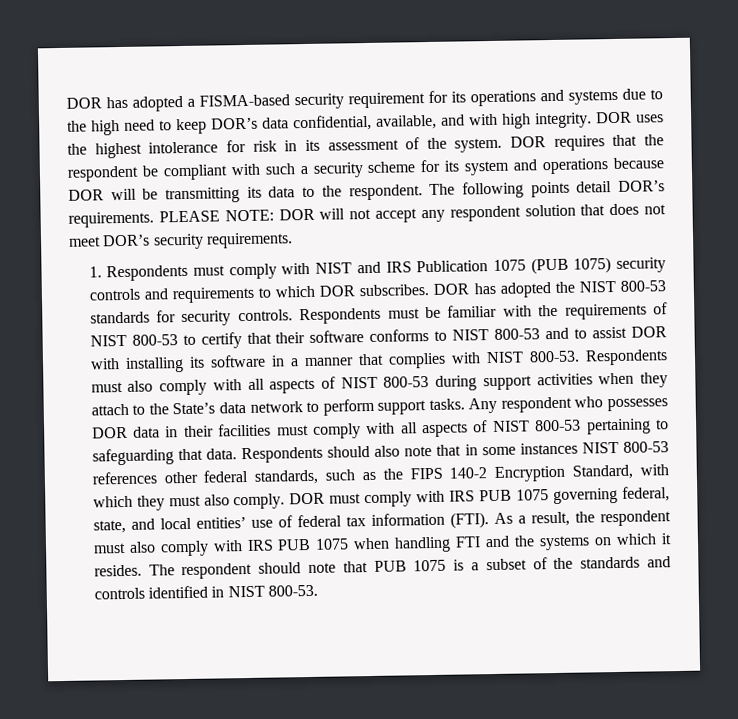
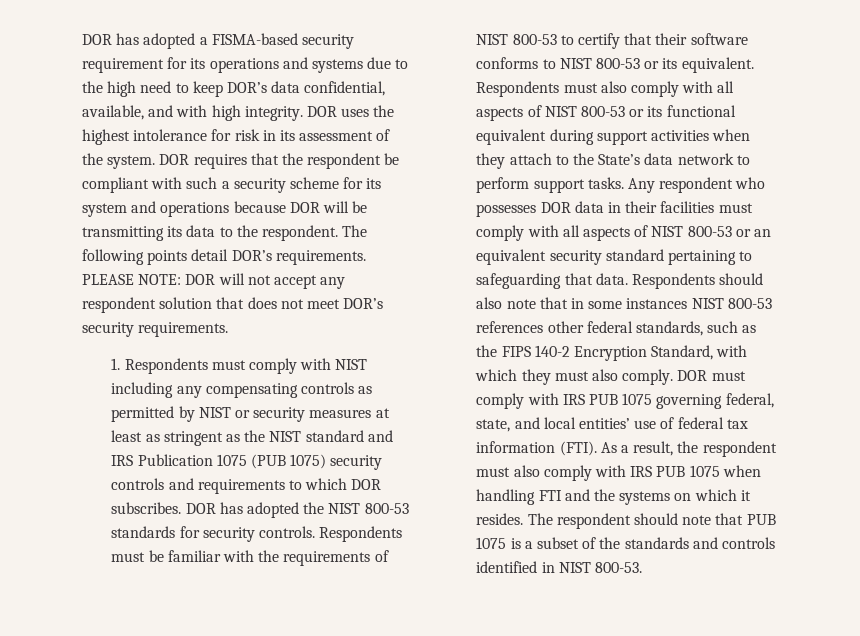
(353, 268) none -> [111,382,373,398] [111,406,390,422] [111,430,364,446] including any compensating controls as permitted by NIST or security measures at least as stringent as the NIST standard
[545,326,667,340] [89,350,580,373] and to assist DOR with installing its software in a manner that complies with NIST 800-53. -> [644,57,754,73] or its equivalent.
(430, 382) none -> [629,105,736,117] [476,129,547,145] or its functional equivalent
(582, 425) none -> [735,229,771,237] [476,249,664,265] or an equivalent security standard

